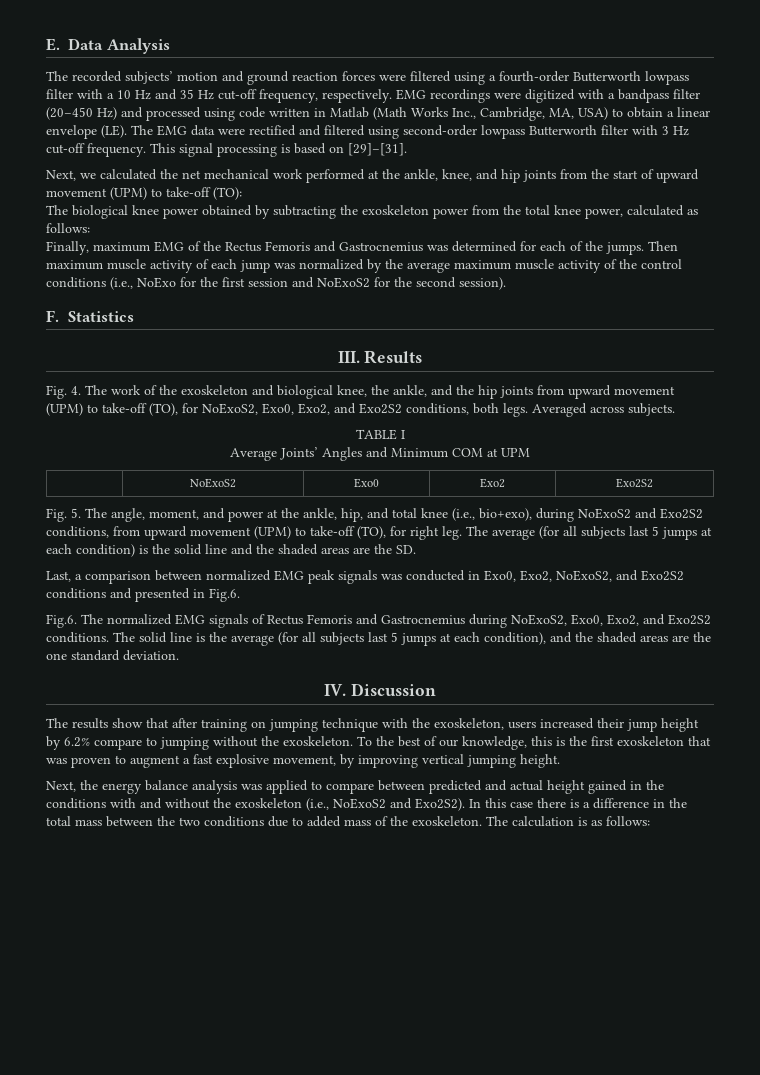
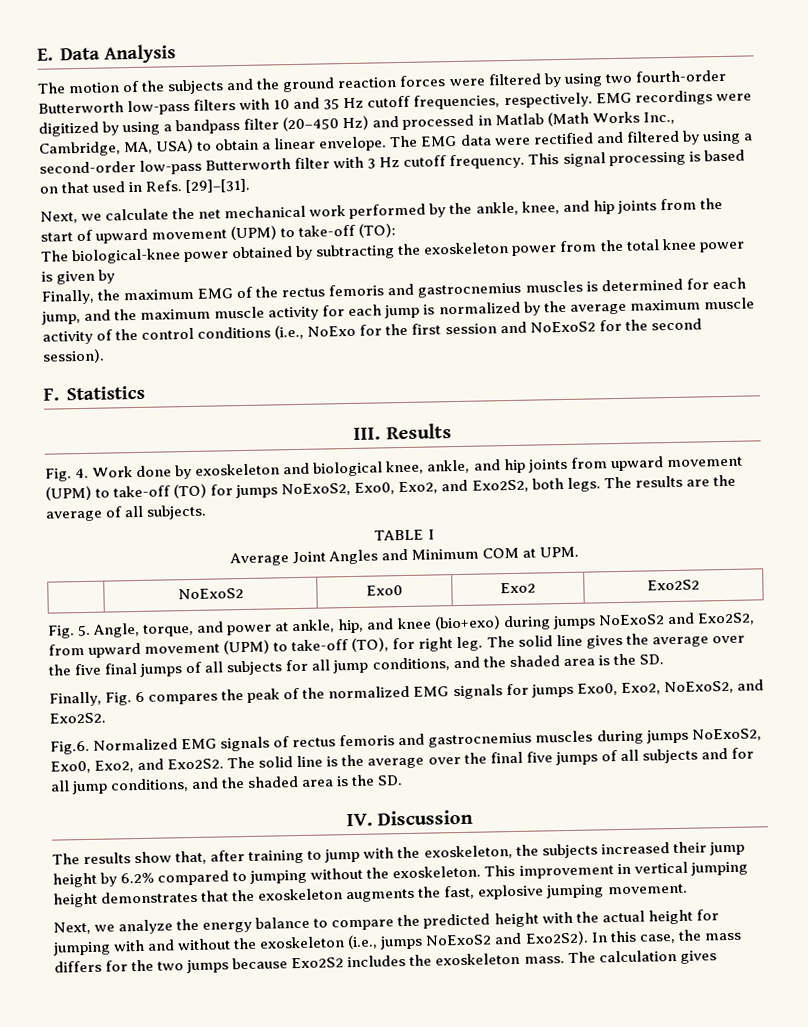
[72,71,244,84] recorded subjects’ motion and -> [68,78,281,95] motion of the subjects and the
[454,71,689,85] [46,89,151,100] using a fourth-order Butterworth lowpass filter with a 10 Hz -> [543,69,726,88] [38,98,291,116] by using two fourth-order Butterworth low-pass filters with 10
[218,89,318,103] cut-off frequency, -> [367,94,501,110] cutoff frequencies,
[578,89,604,99] with -> [102,121,161,136] by using
[204,107,310,121] using code written -> (475, 122) none
[46,125,127,139] envelope (LE). -> [318,136,388,152] envelope.
[368,125,525,139] using second-order lowpass -> [681,130,753,145] [39,159,203,175] by using a second-order low-pass
[46,143,85,154] cut-off -> [403,155,448,167] cutoff
(344, 149) none -> [61,180,183,194] that used in Refs.
[100,169,157,180] calculated -> [105,208,170,221] calculate
[368,170,379,179] at -> [429,203,447,218] by
[72,205,159,219] biological knee -> [72,248,182,265] biological-knee
[585,205,698,219] [46,223,90,233] [46,241,89,255] power, calculated as follows: // Finally, -> [698,241,745,253] [41,269,116,285] [41,289,121,305] power is given by // Finally, the
[225,241,678,255] [46,259,209,273] Rectus Femoris and Gastrocnemius was determined for each of the jumps. Then maximum muscle activity of -> [281,277,746,298] [41,305,346,325] rectus femoris and gastrocnemius muscles is determined for each jump, and the maximum muscle activity for
[274,263,295,269] was -> [423,304,436,315] is
[85,385,177,395] The work of the -> [92,464,193,480] Work done by
[371,385,389,395] the -> (425, 467) none
[456,385,474,395] the -> (501, 465) none
[149,403,624,417] (TO), for NoExoS2, Exo0, Exo2, and Exo2S2 conditions, both legs. Averaged across -> [173,474,736,499] [45,505,145,522] (TO) for jumps NoExoS2, Exo0, Exo2, and Exo2S2, both legs. The results are the average of all
[280,447,318,460] Joints’ -> [291,551,326,565] Joint
[501,448,530,457] UPM -> [539,546,580,558] UPM.
[85,508,199,522] The angle, moment, -> [93,622,195,638] Angle, torque,
[281,508,299,518] the -> (290, 627) none
[392,508,703,522] [46,526,109,538] total knee (i.e., bio+exo), during NoExoS2 and Exo2S2 conditions, -> [396,612,755,631] knee (bio+exo) during jumps NoExoS2 and Exo2S2,
[492,526,712,540] [46,544,416,557] [46,570,684,584] [46,588,240,602] [46,614,172,628] average (for all subjects last 5 jumps at each condition) is the solid line and the shaded areas are the SD. // Last, a comparison between normalized EMG peak signals was conducted in Exo0, Exo2, NoExoS2, and Exo2S2 conditions and presented in Fig.6. // Fig.6. The normalized -> [517,633,745,649] [48,653,664,677] [49,679,764,707] [49,712,106,724] [50,738,179,755] solid line gives the average over the five final jumps of all subjects for all jump conditions, and the shaded area is the SD. // Finally, Fig. 6 compares the peak of the normalized EMG signals for jumps Exo0, Exo2, NoExoS2, and Exo2S2. // Fig.6. Normalized
[267,614,711,628] [46,632,109,643] Rectus Femoris and Gastrocnemius during NoExoS2, Exo0, Exo2, and Exo2S2 conditions. -> [292,728,762,748] [50,758,225,774] rectus femoris and gastrocnemius muscles during jumps NoExoS2, Exo0, Exo2, and Exo2S2.
[278,632,711,646] [46,650,179,661] (for all subjects last 5 jumps at each condition), and the shaded areas are the one standard deviation. -> [427,747,754,766] [50,774,404,795] over the final five jumps of all subjects and for all jump conditions, and the shaded area is the SD.
[146,718,169,728] that -> [175,850,208,865] that,
[251,718,378,732] on jumping technique -> [307,848,361,863] to jump
[508,721,536,729] users -> [515,843,598,859] the subjects
[94,739,142,750] compare -> [157,870,230,886] compared
[357,736,711,750] [46,754,560,768] [46,781,76,792] To the best of our knowledge, this is the first exoskeleton that was proven to augment a fast explosive movement, by improving vertical jumping height. // Next, -> [484,861,748,879] [53,883,688,908] [53,919,174,935] This improvement in vertical jumping height demonstrates that the exoskeleton augments the fast, explosive jumping movement. // Next, we analyze
[192,780,664,794] [46,798,106,809] analysis was applied to compare between predicted and actual height gained in the conditions -> [313,909,719,931] [52,941,111,956] to compare the predicted height with the actual height for jumping
(329, 804) none -> [379,935,424,950] jumps
[510,798,687,809] [46,816,650,827] case there is a difference in the total mass between the two conditions due to added mass of the exoskeleton. The calculation is as follows: -> [638,929,742,944] [54,949,717,974] case, the mass differs for the two jumps because Exo2S2 includes the exoskeleton mass. The calculation gives

